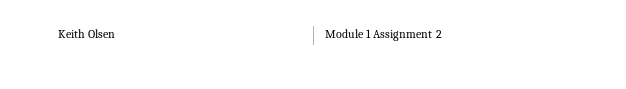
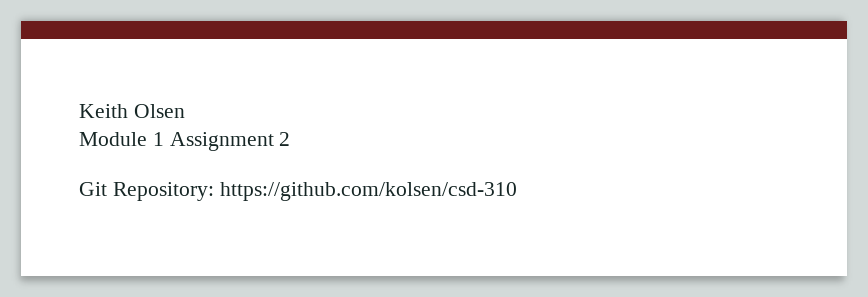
(442, 34) none -> [79,182,517,201] // Git Repository: https://github.com/kolsen/csd-310

